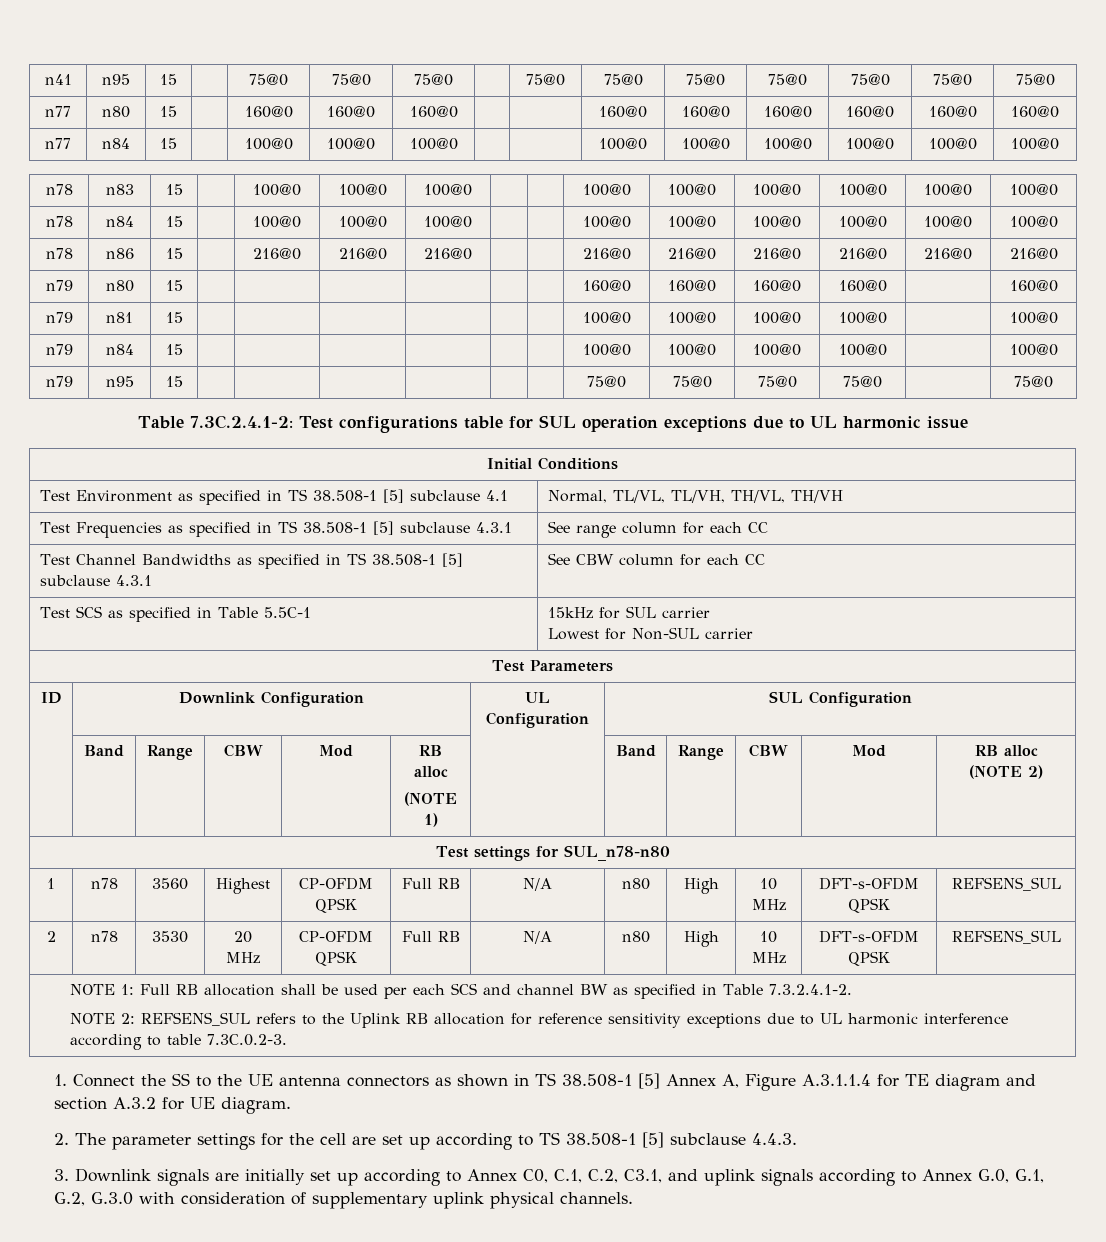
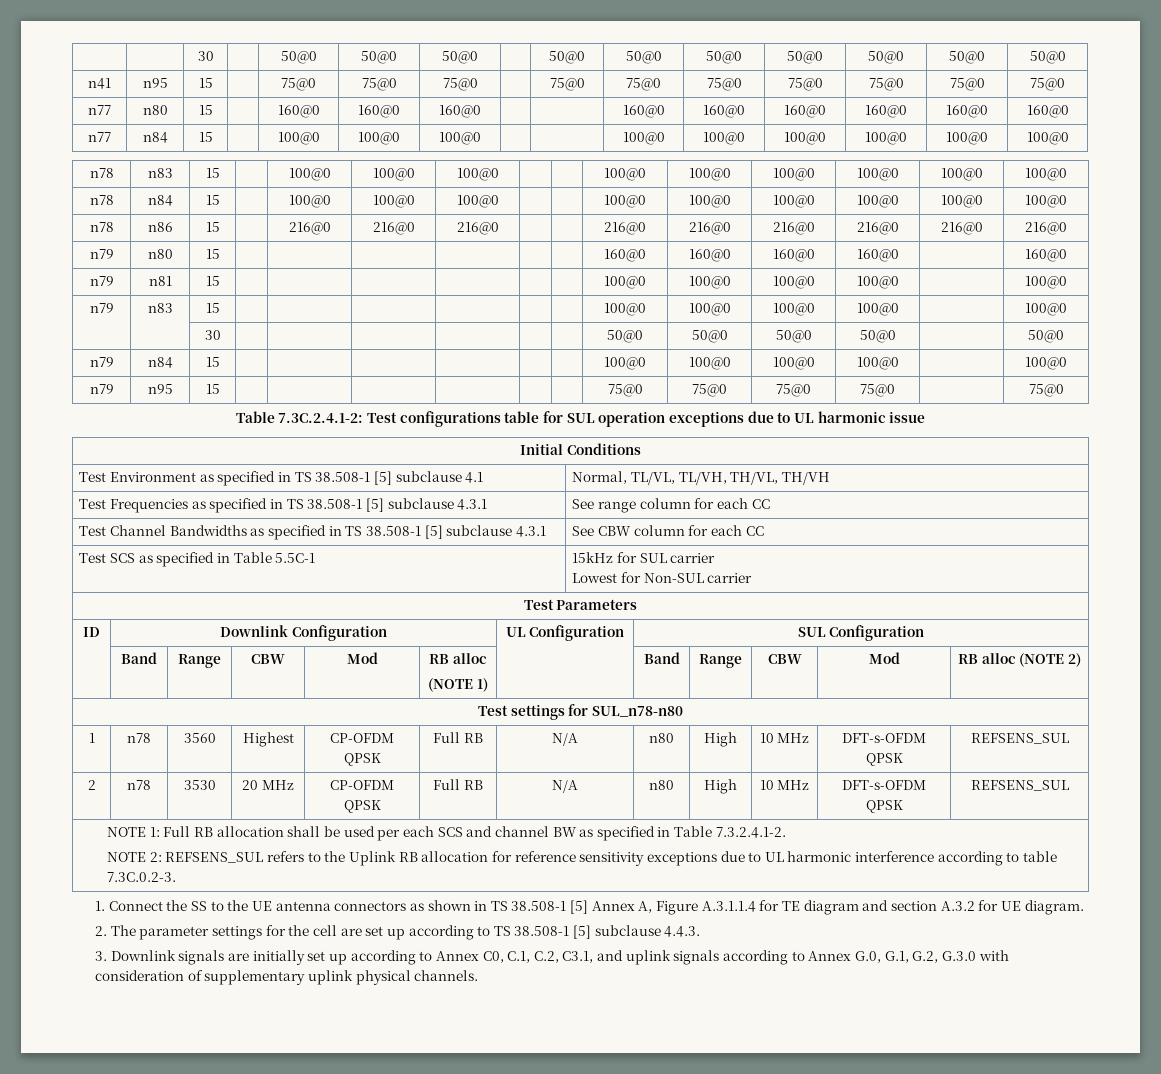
(44, 79) none -> [197,51,214,61] [280,51,317,64] [361,51,397,64] [442,51,478,64] [549,51,585,64] [625,51,662,64] [706,51,742,64] [787,51,823,64] [868,51,904,64] [949,51,985,64] [1029,51,1066,64] | | 30 | | 50@0 | 50@0 | 50@0 | | 50@0 | 50@0 | 50@0 | 50@0 | 50@0 | 50@0 | 50@0 //
(1058, 318) none -> [89,303,114,313] [147,303,173,313] [205,303,220,313] [604,303,646,316] [688,303,731,316] [772,303,815,316] [856,303,899,316] [1025,303,1067,316] [204,330,221,340] [607,330,643,343] [691,330,728,343] [775,330,812,343] [859,330,896,343] [1028,330,1064,343] // n79 | n83 | 15 | | | | | | | 100@0 | 100@0 | 100@0 | 100@0 | | 100@0 // | | 30 | | | | | | | 50@0 | 50@0 | 50@0 | 50@0 | | 50@0

